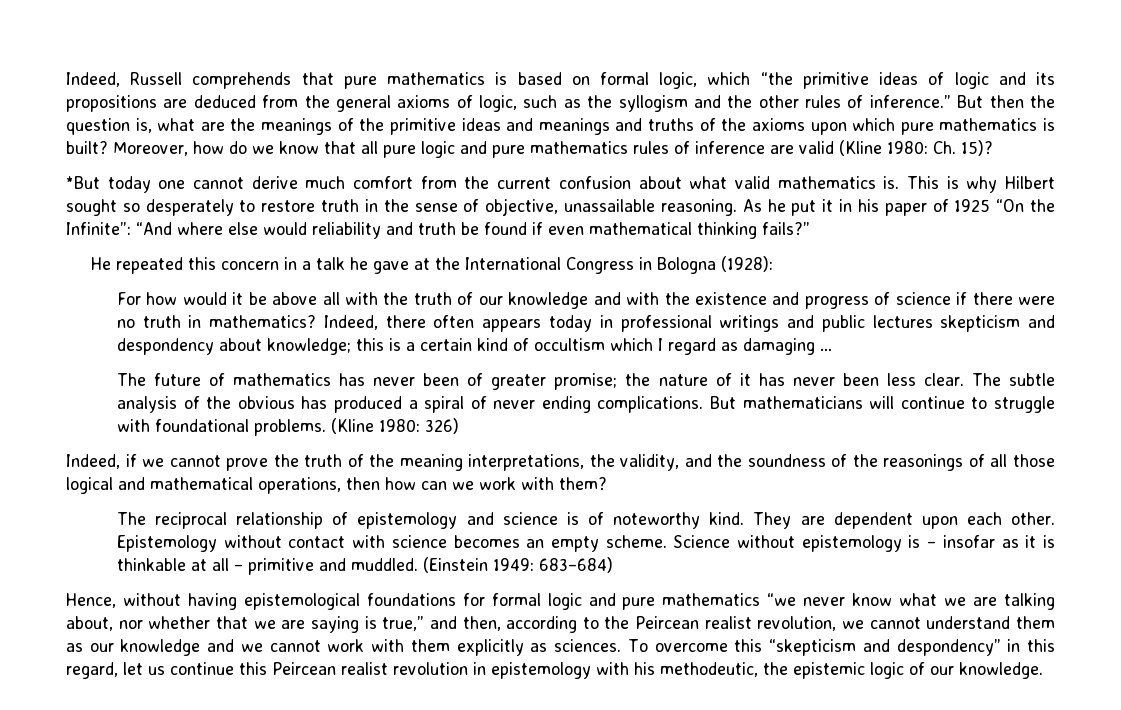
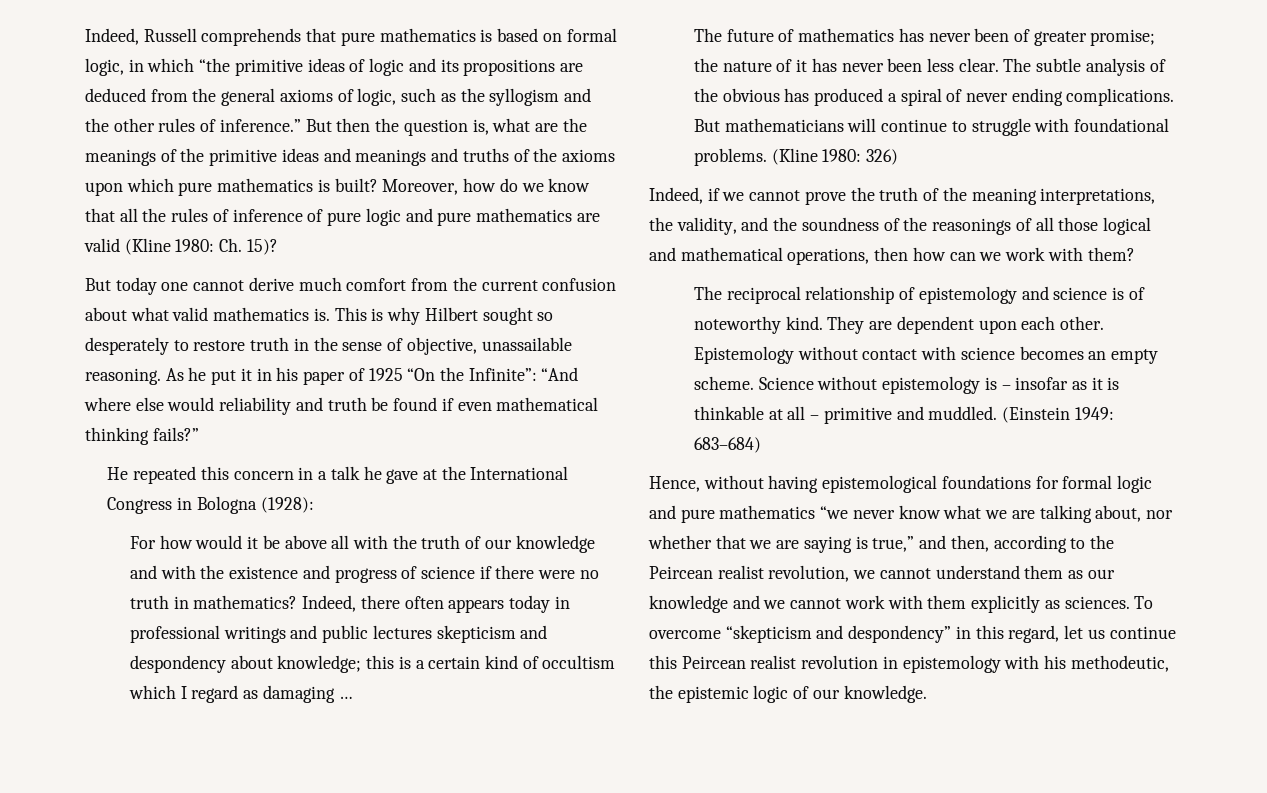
(698, 80) none -> [128,59,144,72] in
(378, 147) none -> [142,208,324,222] the rules of inference of
[633,141,765,154] rules of inference -> (572, 215) none
[66,176,100,189] *But -> [85,278,111,291] But
[734,639,763,652] this -> (721, 634) none

